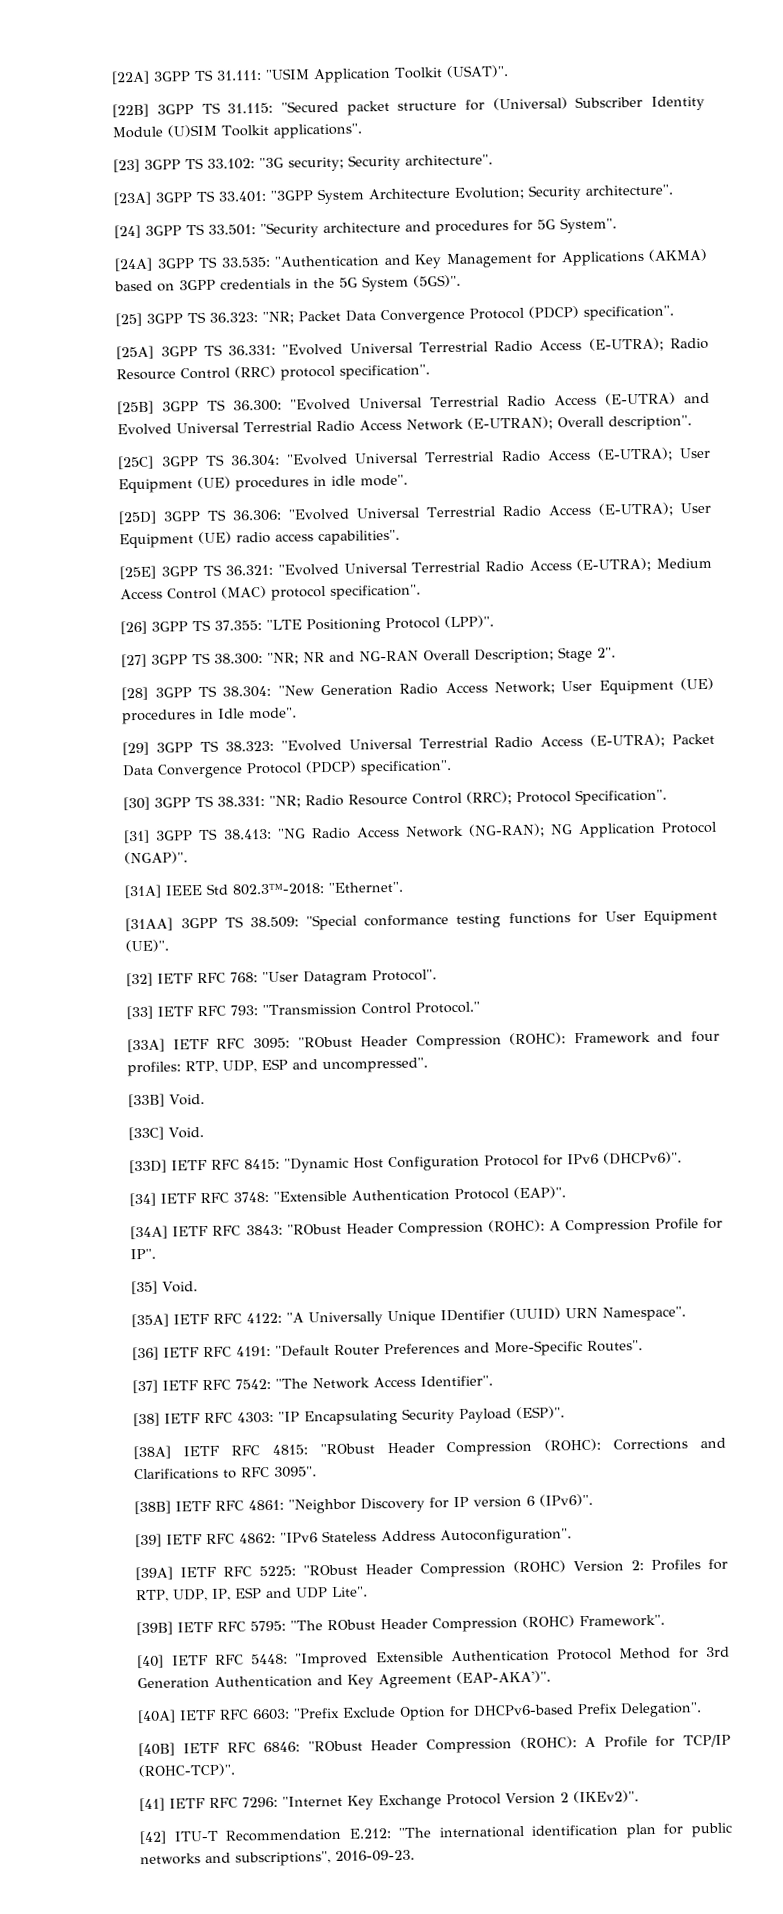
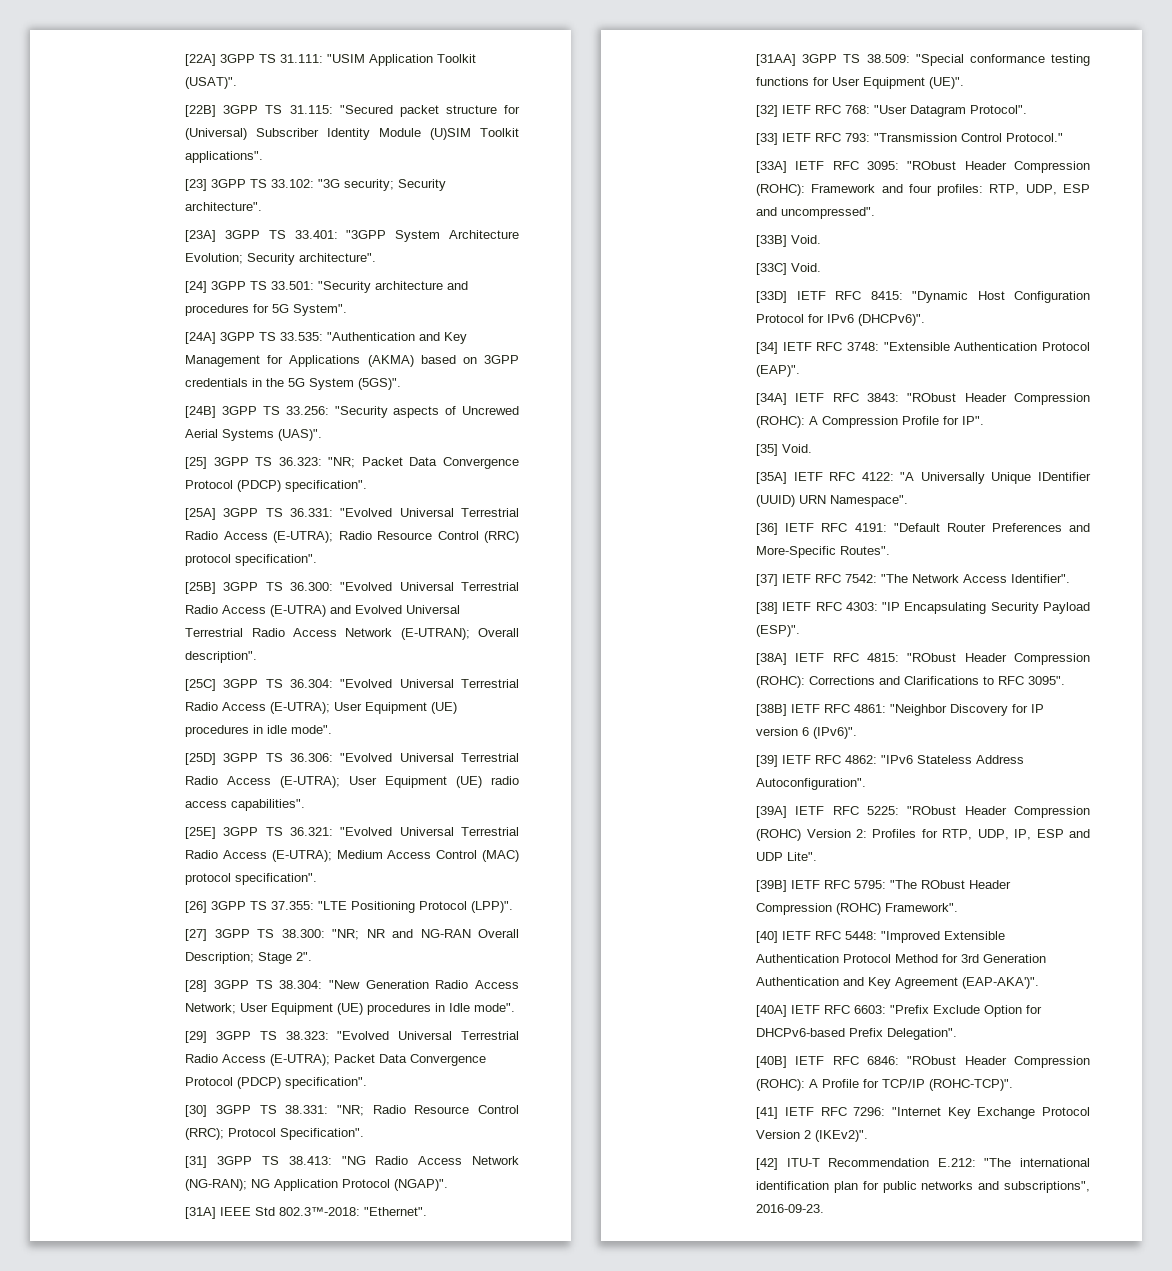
(462, 281) none -> [185,406,519,418] [185,429,323,441] // [24B] 3GPP TS 33.256: "Security aspects of Uncrewed Aerial Systems (UAS)".

